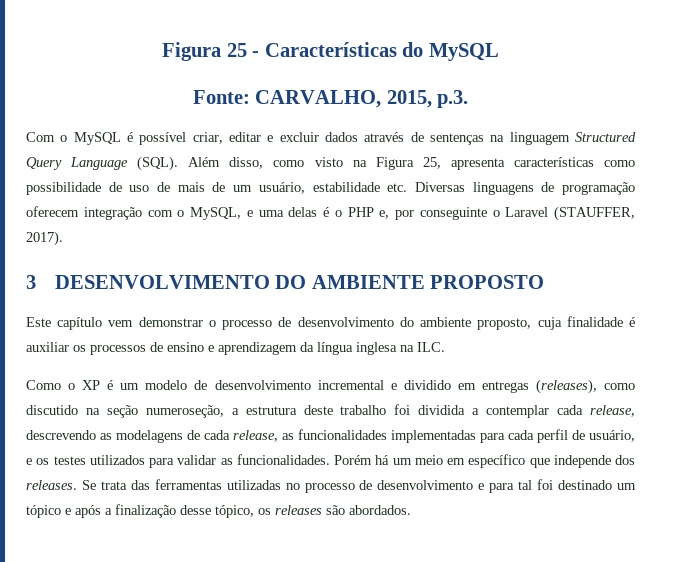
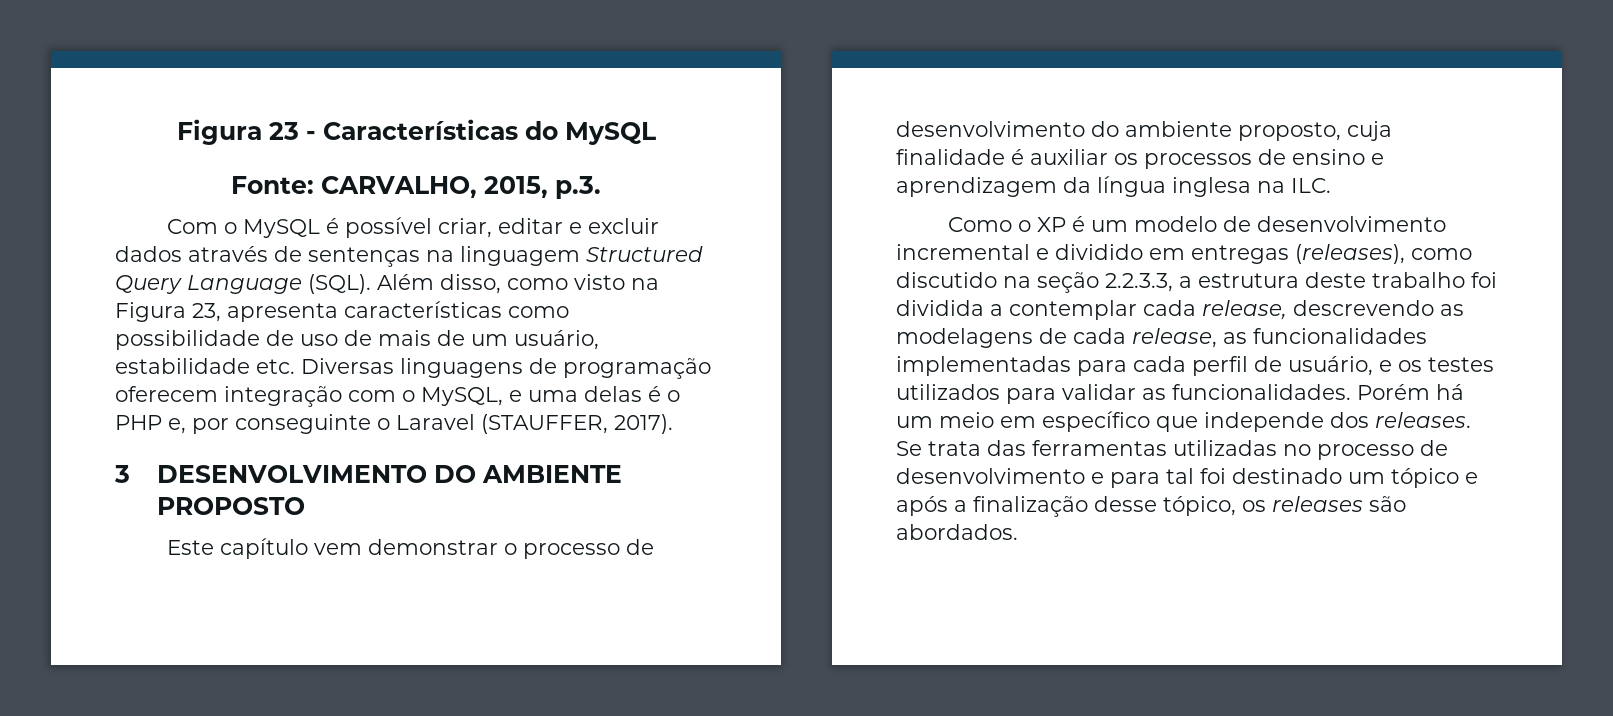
[162,42,247,61] Figura 25 -> [176,119,299,145] Figura 23
[422,157,441,169] 25, -> [192,303,221,322] 23,
[145,405,224,418] numeroseção, -> [1105,273,1173,292] 2.2.3.3,

